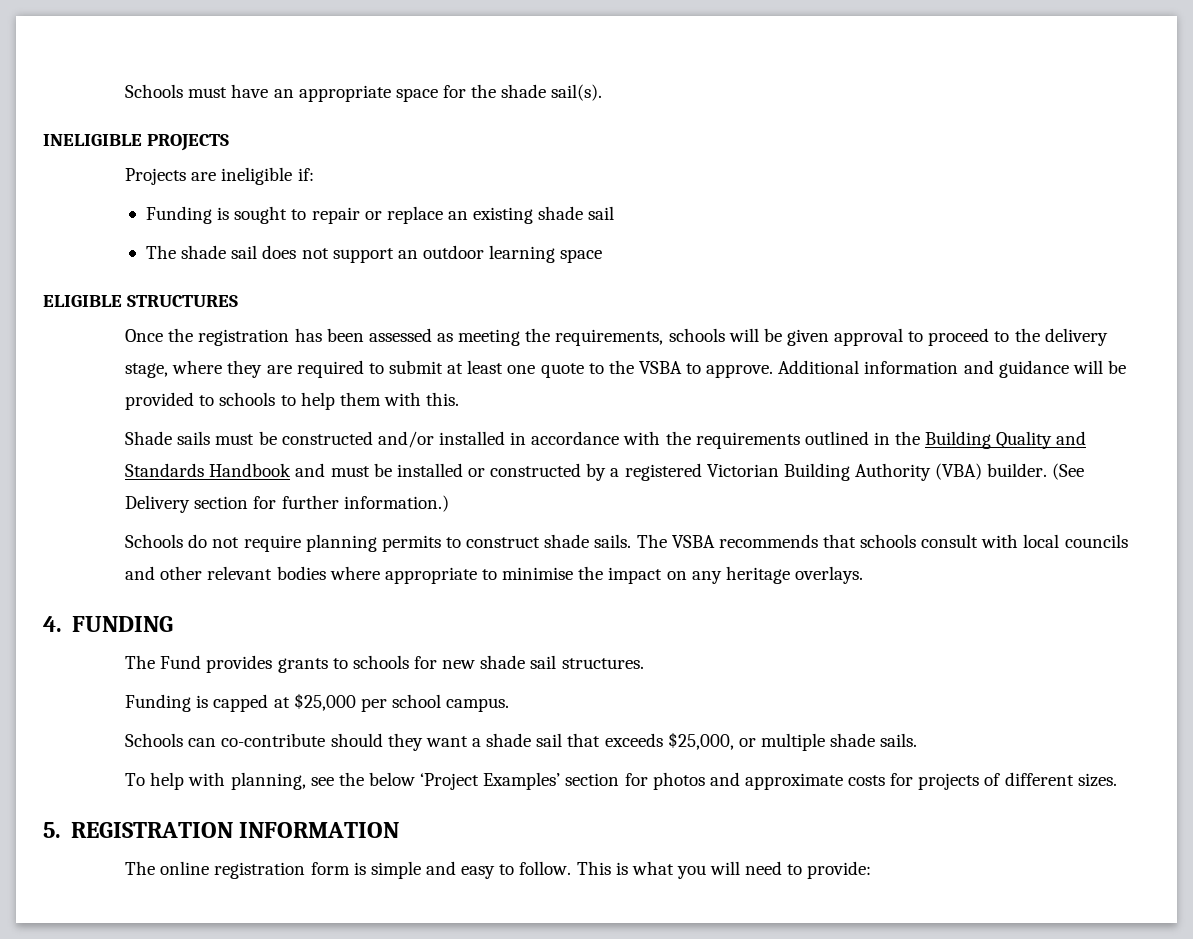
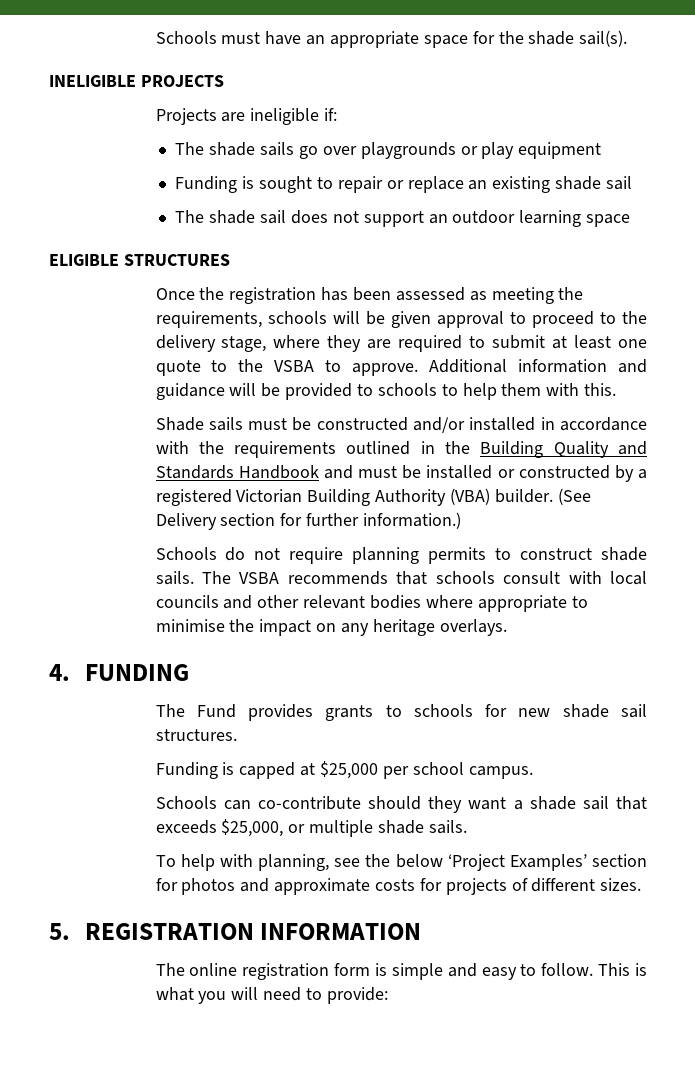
(314, 174) none -> [175,142,602,159] // The shade sails go over playgrounds or play equipment

